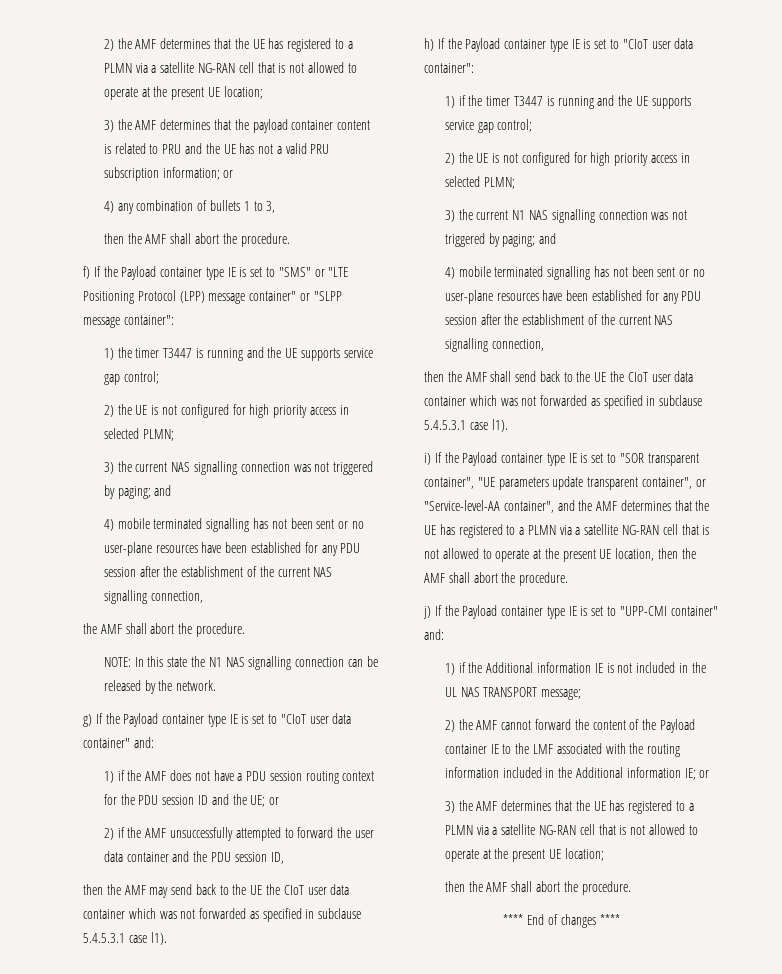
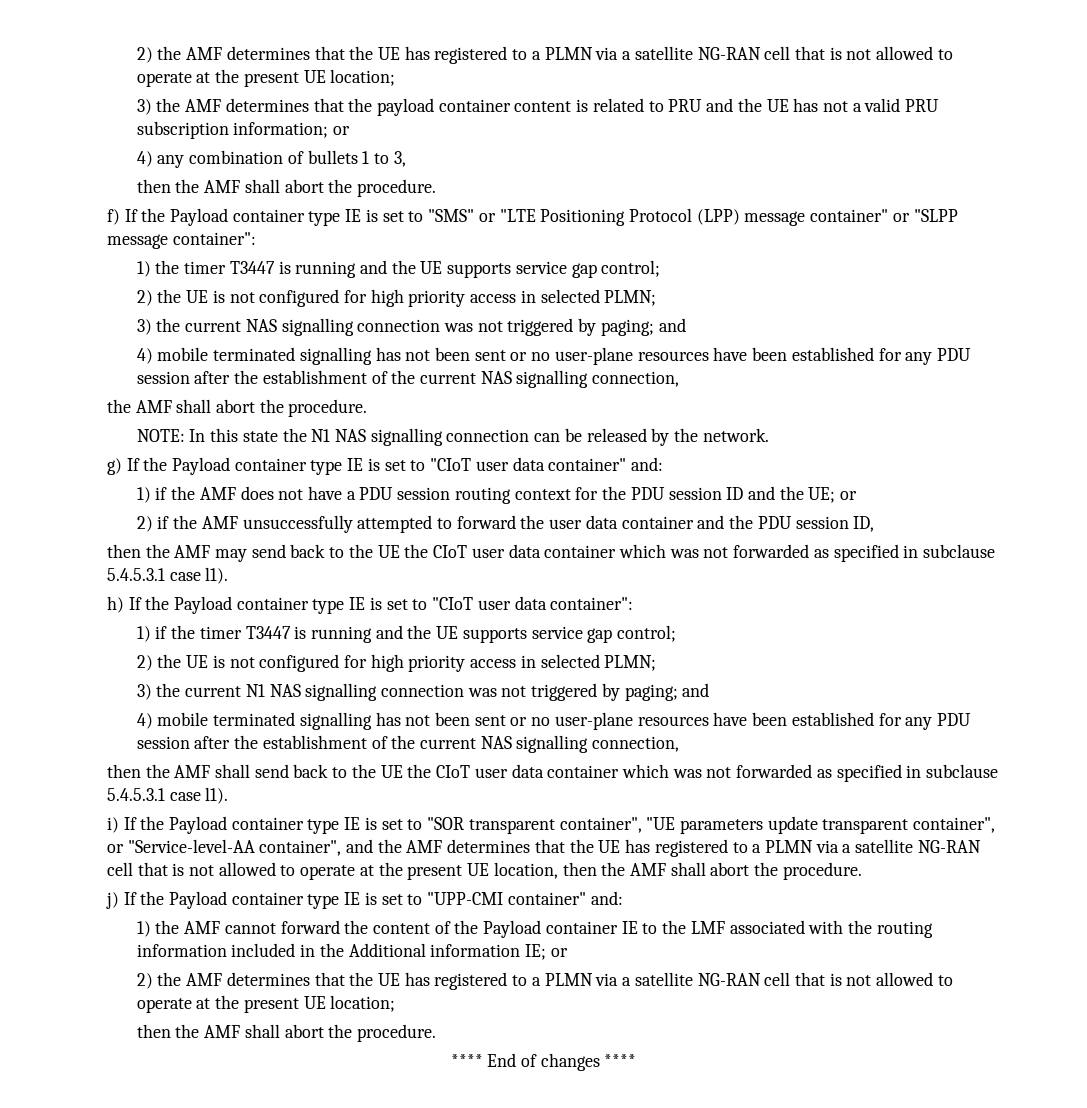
[458,662,706,673] [444,687,582,700] [444,720,455,732] if the Additional information IE is not included in the UL NAS TRANSPORT message; // 2) -> (151, 929) none
[444,801,455,813] 3) -> [136,973,153,989] 2)

